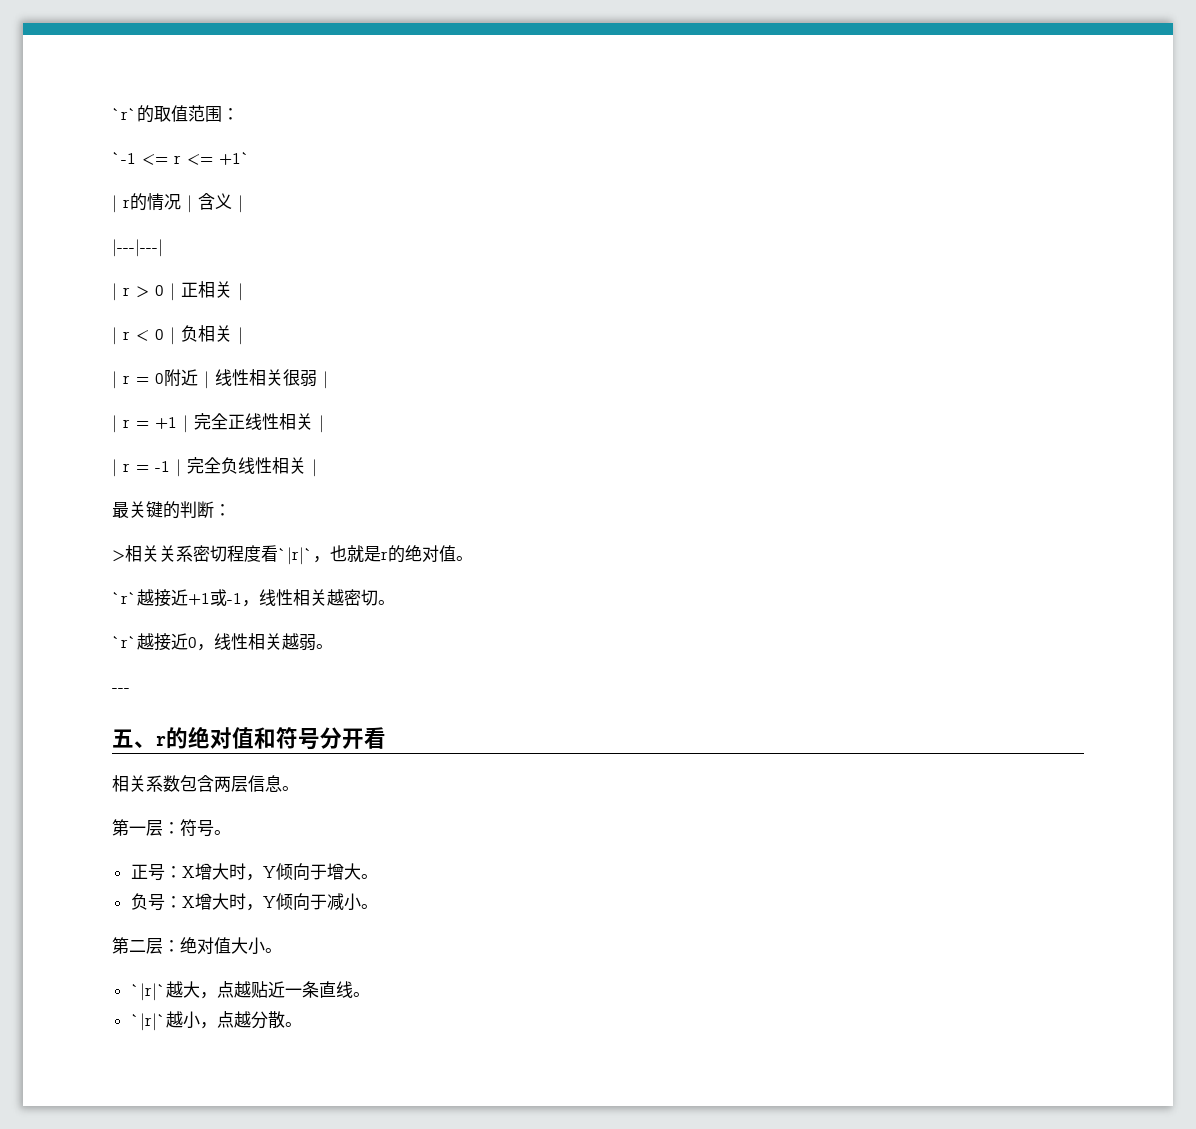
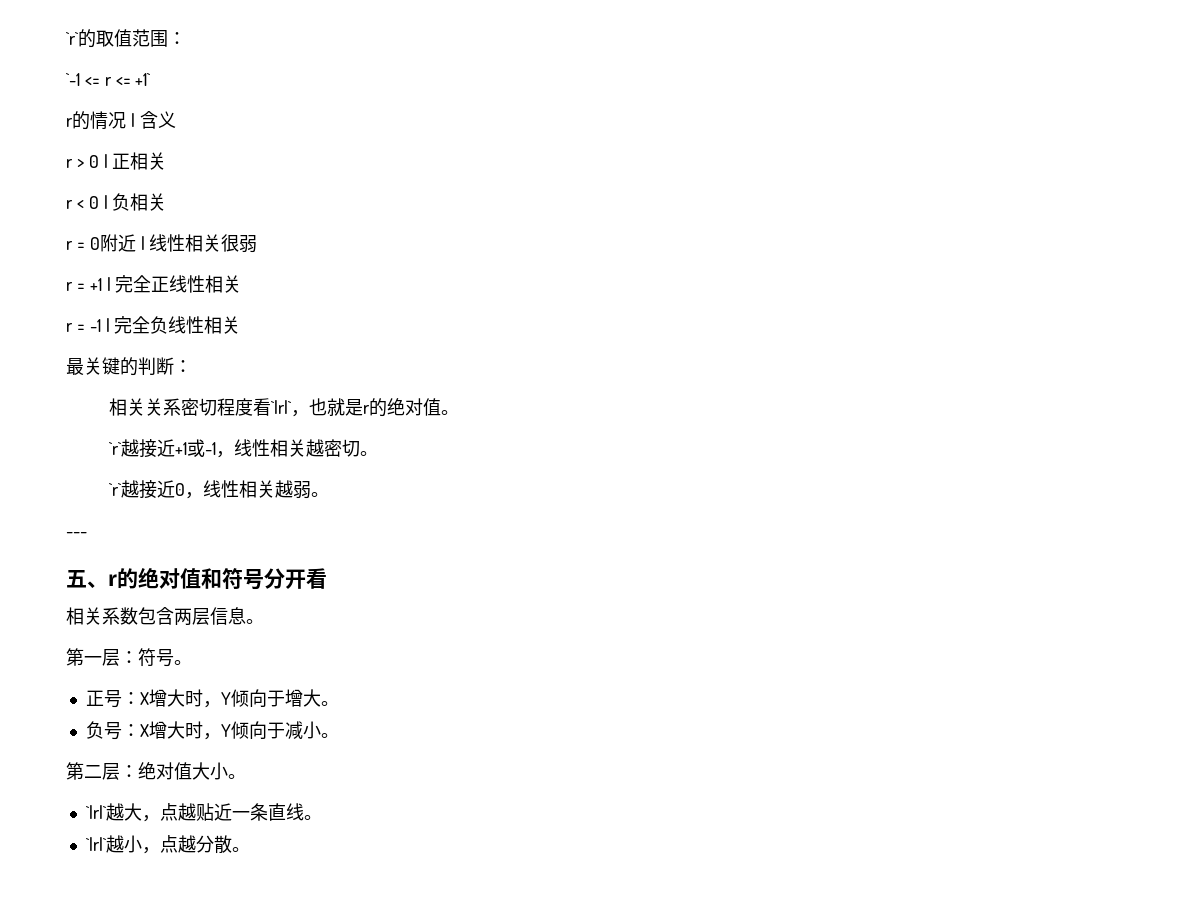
[112,195,117,213] | -> (152, 79) none
[238,195,243,213] [112,239,163,257] [112,283,117,301] | // |---|---| // | -> (176, 119) //
[238,283,243,301] [112,327,117,345] | // | -> (167, 161) //
[238,327,243,345] [112,371,117,389] | // | -> (167, 202) //
[323,371,328,389] [112,415,117,433] | // | -> (258, 244) //
[319,415,324,433] [112,459,117,477] | // | -> (242, 284) //
[312,459,317,477] | -> (241, 325) none
[112,550,125,562] > -> (192, 366) none

